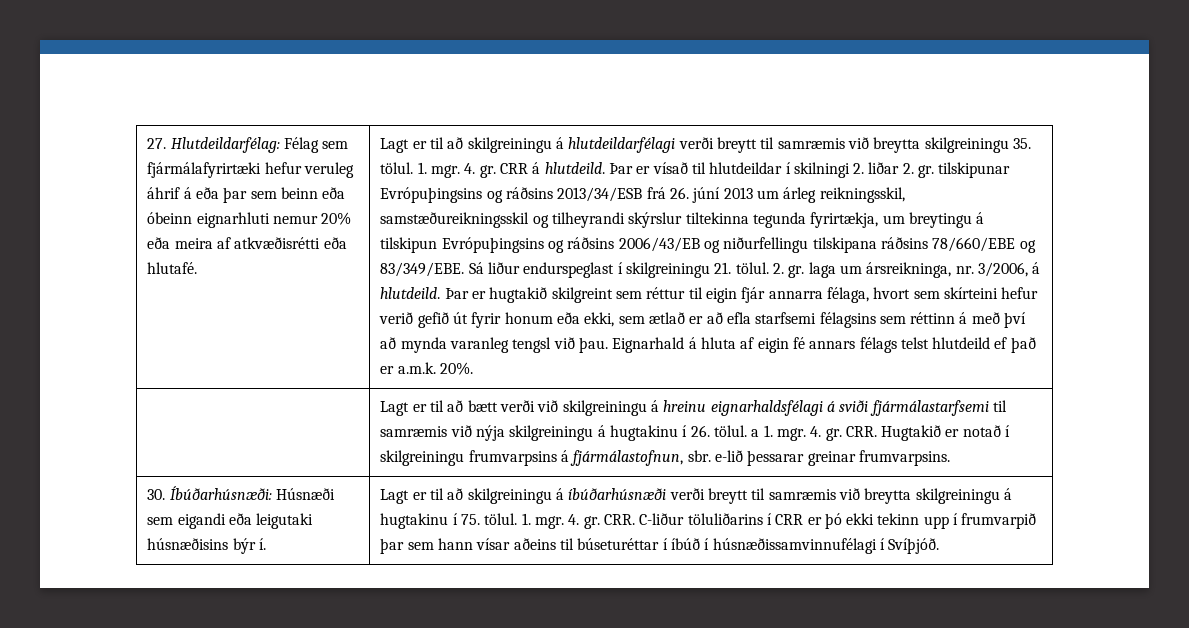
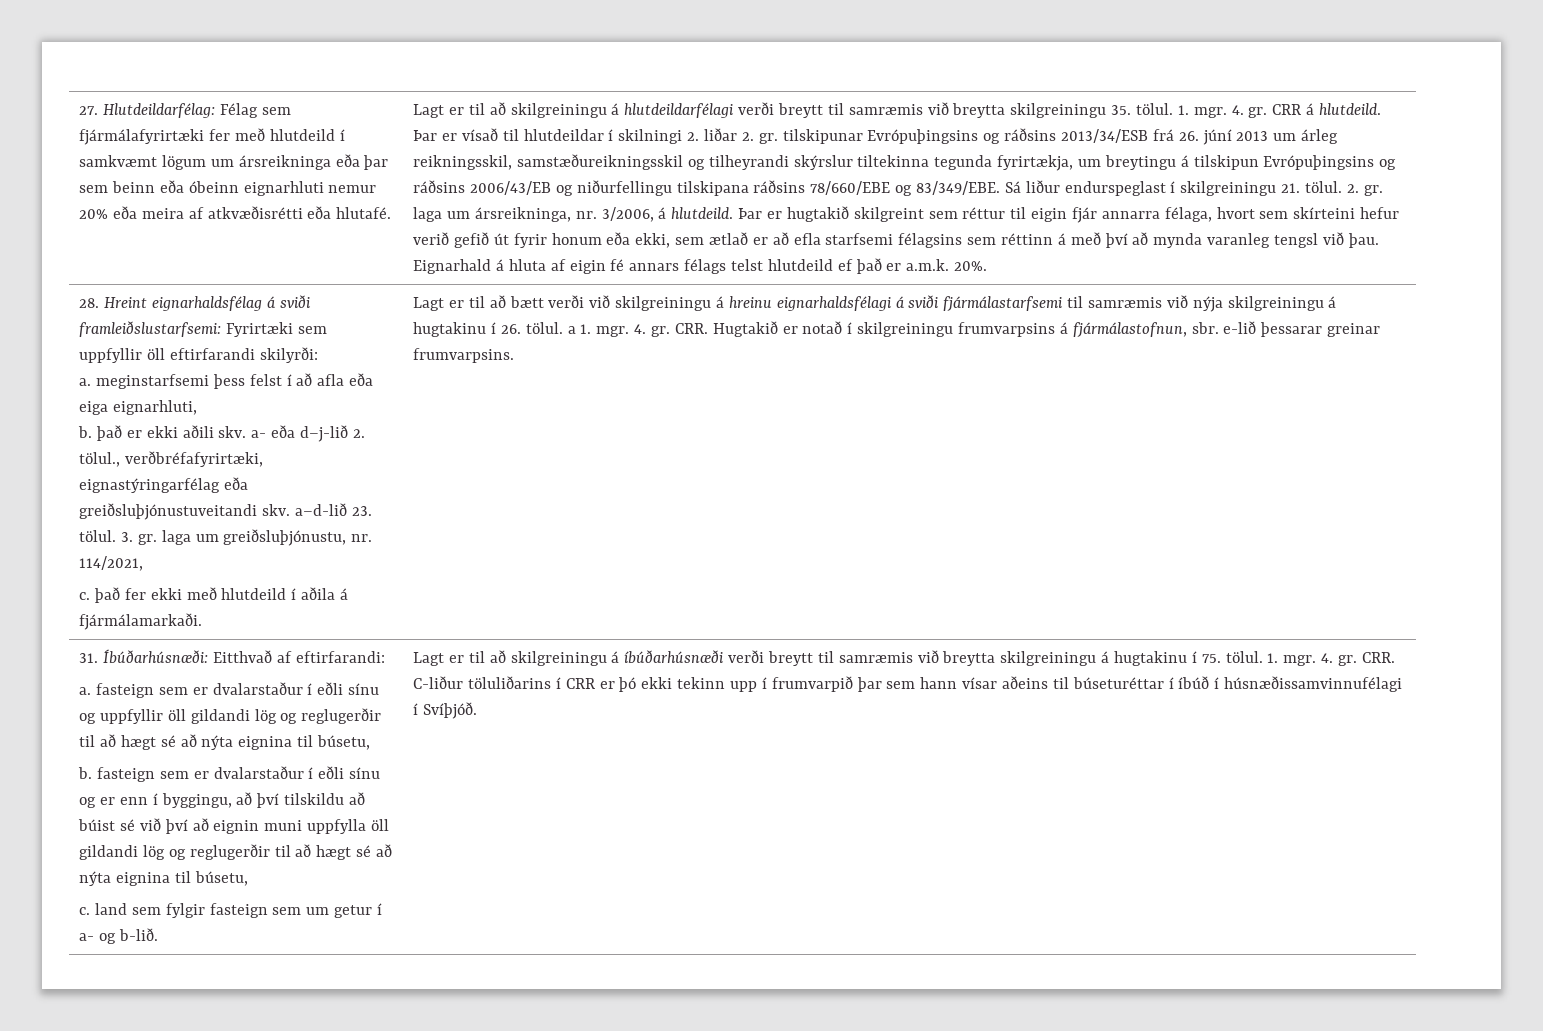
[264,162,354,178] [147,187,192,199] hefur veruleg áhrif á -> [208,128,345,141] [79,155,331,170] fer með hlutdeild í samkvæmt lögum um ársreikninga
(473, 368) none -> [79,295,311,311] [79,321,327,337] [79,347,318,363] [79,373,374,389] [79,400,197,415] [78,425,365,442] [79,451,263,467] [79,477,248,493] [79,503,372,520] [79,529,373,546] [79,556,144,571] [79,587,348,603] [79,613,203,630] 28. Hreint eignarhaldsfélag á sviði framleiðslustarfsemi: Fyrirtæki sem uppfyllir öll eftirfarandi skilyrði: // a. meginstarfsemi þess felst í að afla eða eiga eignarhluti, // b. það er ekki aðili skv. a- eða d–j-lið 2. tölul., verðbréfafyrirtæki, eignastýringarfélag eða greiðsluþjónustuveitandi skv. a–d-lið 23. tölul. 3. gr. laga um greiðsluþjónustu, nr. 114/2021, // c. það fer ekki með hlutdeild í aðila á fjármálamarkaði.
[147,486,335,500] [147,513,314,529] [147,538,266,554] 30. Íbúðarhúsnæði: Húsnæði sem eigandi eða leigutaki húsnæðisins býr í. -> [79,649,385,664] [79,682,380,698] [79,708,382,724] [79,734,370,750] [78,766,381,782] [79,792,365,808] [78,818,389,834] [79,844,392,860] [79,871,248,886] [79,903,382,918] [79,928,158,944] 31. Íbúðarhúsnæði: Eitthvað af eftirfarandi: // a. fasteign sem er dvalarstaður í eðli sínu og uppfyllir öll gildandi lög og reglugerðir til að hægt sé að nýta eignina til búsetu, // b. fasteign sem er dvalarstaður í eðli sínu og er enn í byggingu, að því tilskildu að búist sé við því að eignin muni uppfylla öll gildandi lög og reglugerðir til að hægt sé að nýta eignina til búsetu, // c. land sem fylgir fasteign sem um getur í a- og b-lið.

